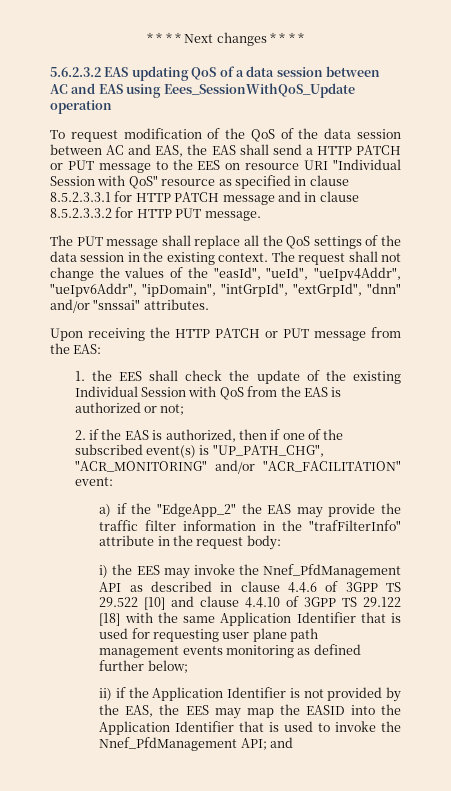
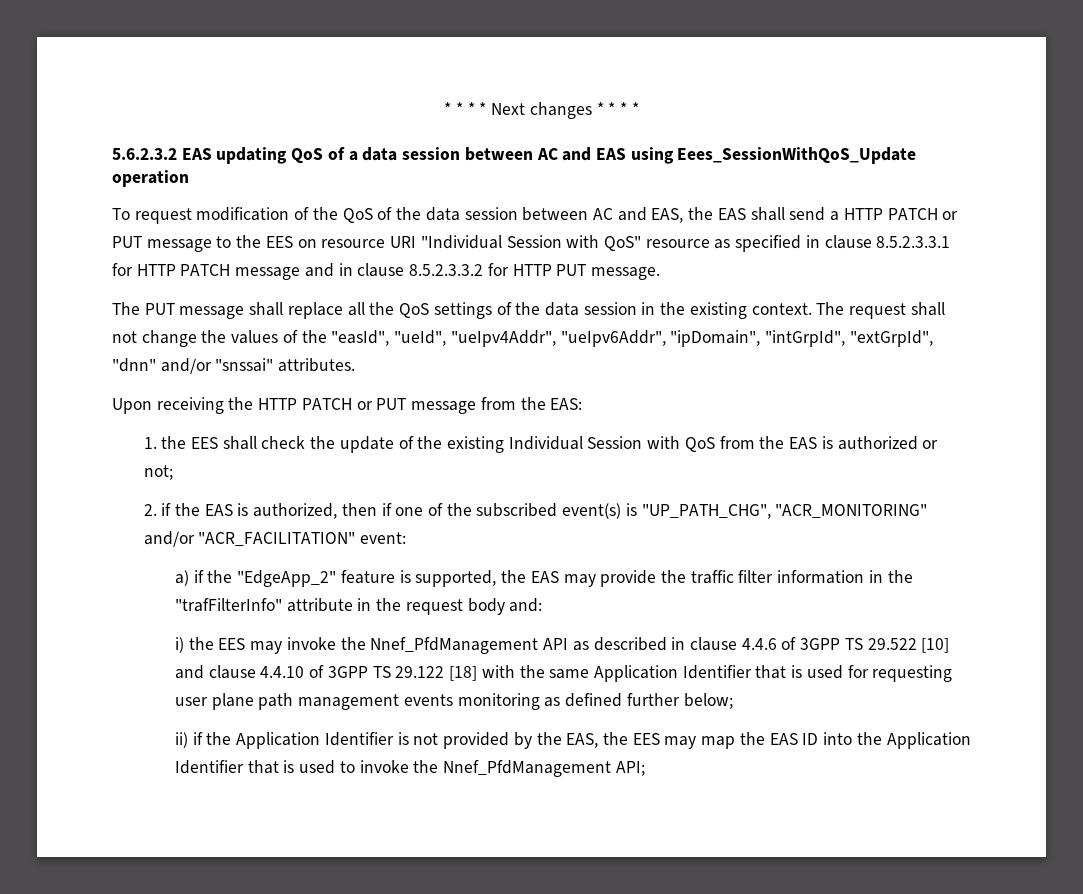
(237, 510) none -> [340,570,497,587] feature is supported,
[246,535,281,550] body: -> [467,598,543,615] body and:
[305,705,345,715] EASID -> [769,733,819,745] EAS ID
[269,737,293,748] and -> (645, 768) none

